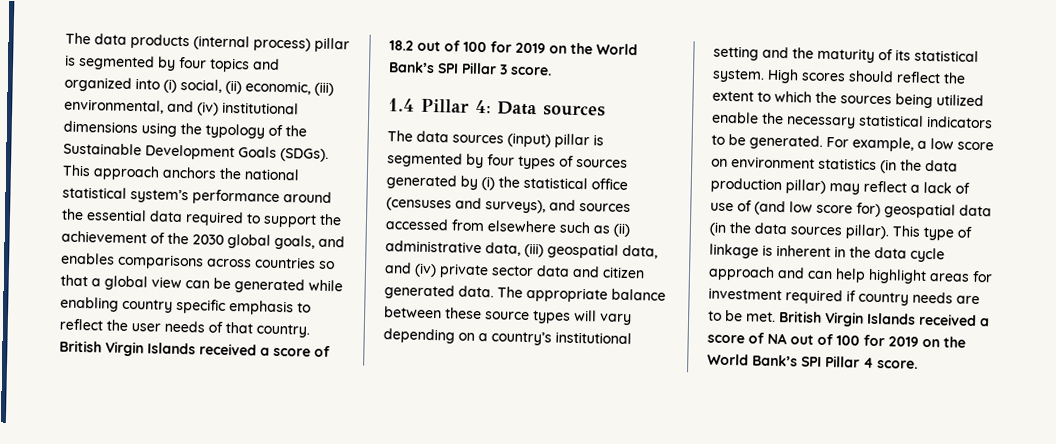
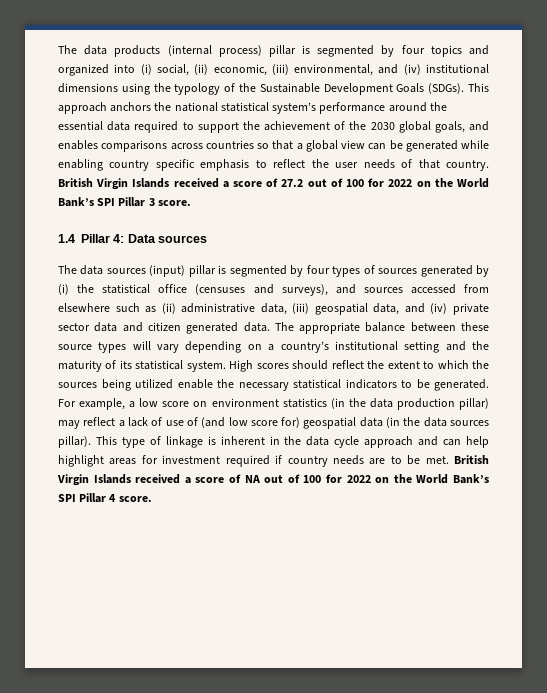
[389,40,546,54] 18.2 out of 100 for 2019 -> [281,178,413,187] 27.2 out of 100 for 2022
[888,336,919,347] 2019 -> [346,475,371,483] 2022

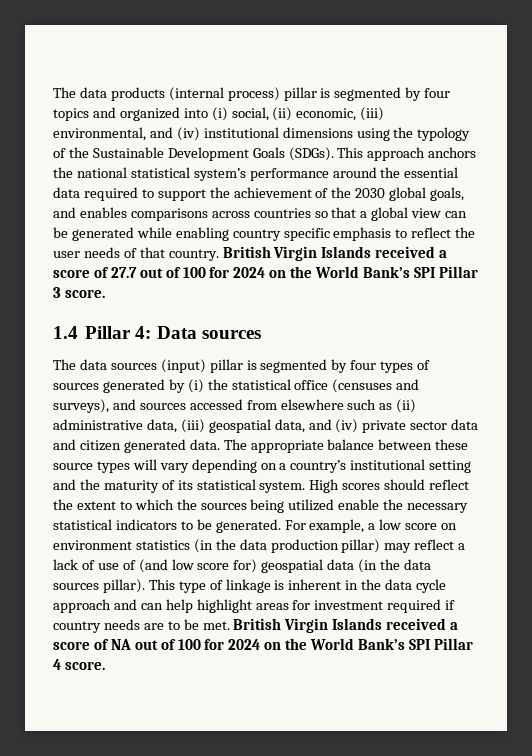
[281,178,413,187] 27.2 out of 100 for 2022 -> [110,267,266,278] 27.7 out of 100 for 2024
[346,475,371,483] 2022 -> [228,639,261,650] 2024

